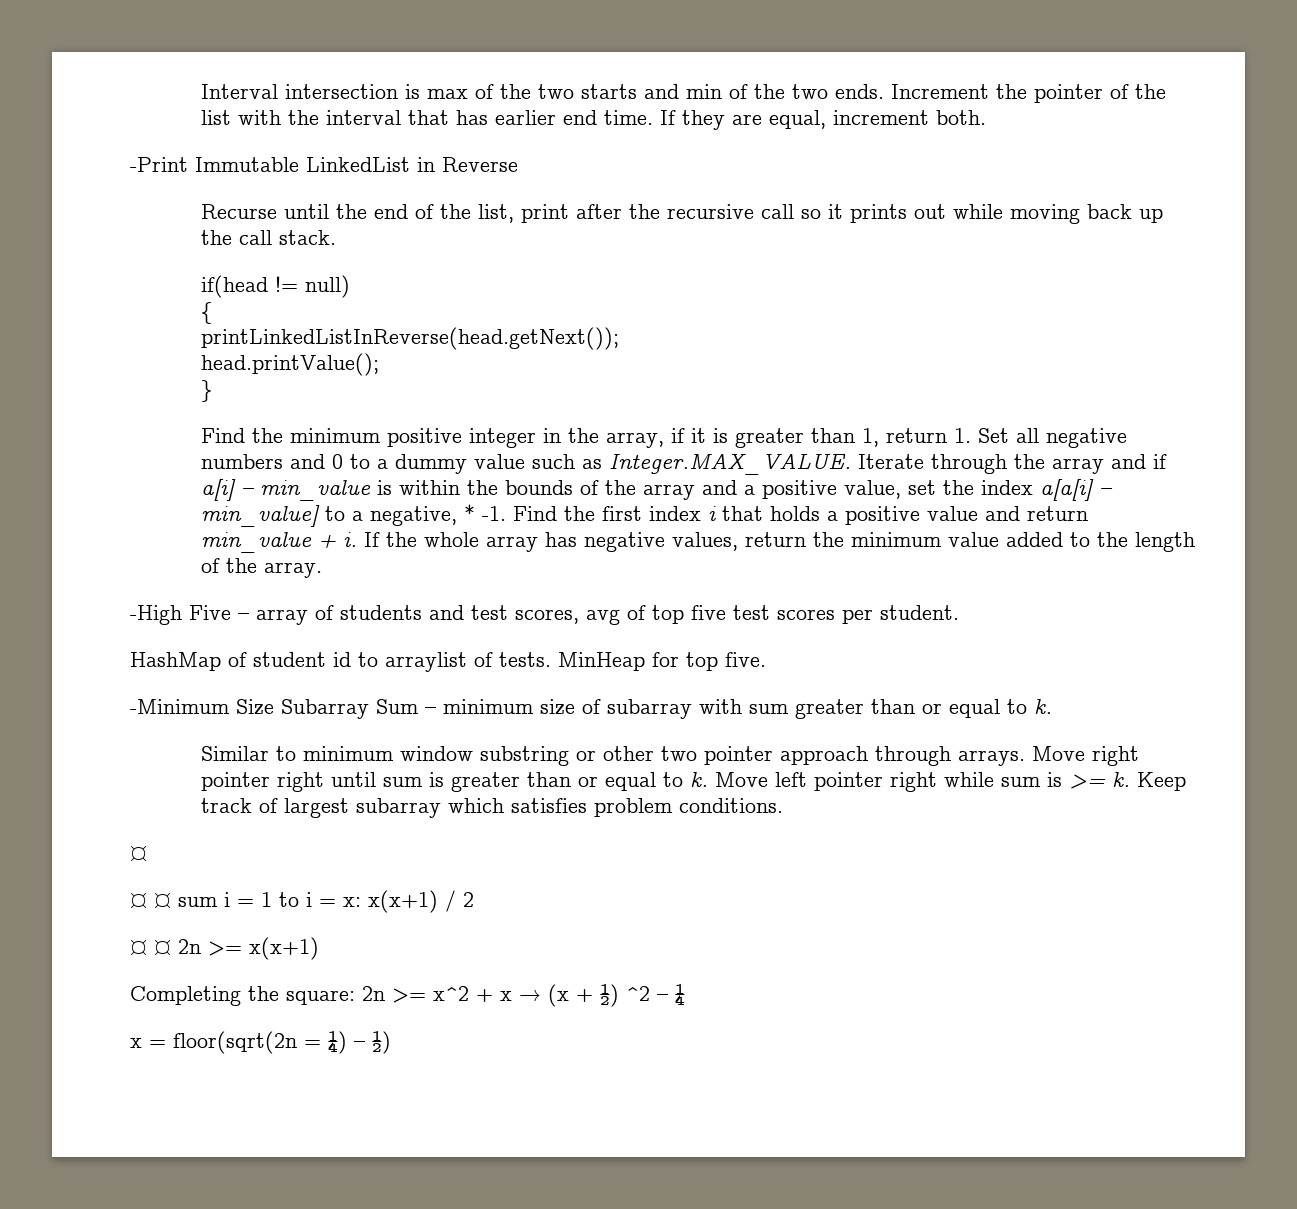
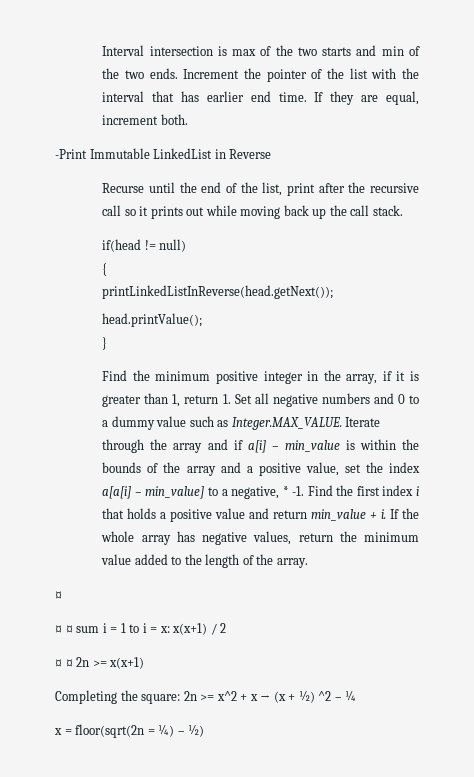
[130,605,959,625] [130,652,766,672] [130,699,1052,719] [201,746,1140,766] [201,772,1187,792] [201,798,784,818] // -High Five – array of students and test scores, avg of top five test scores per student. // HashMap of student id to arraylist of tests. MinHeap for top five. // -Minimum Size Subarray Sum – minimum size of subarray with sum greater than or equal to k. // Similar to minimum window substring or other two pointer approach through arrays. Move right pointer right until sum is greater than or equal to k. Move left pointer right while sum is >= k. Keep track of largest subarray which satisfies problem conditions. -> (308, 563) none

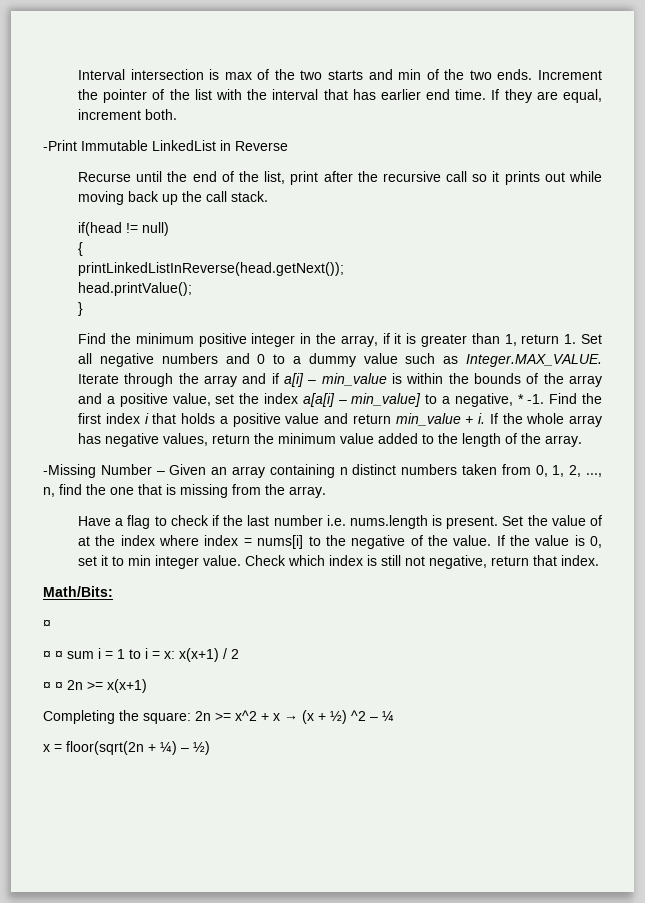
(308, 563) none -> [43,464,602,478] [43,484,326,498] [78,515,602,529] [78,535,602,549] [78,555,600,569] [43,586,113,597] // -Missing Number – Given an array containing n distinct numbers taken from 0, 1, 2, ..., n, find the one that is missing from the array. // Have a flag to check if the last number i.e. nums.length is present. Set the value of at the index where index = nums[i] to the negative of the value. If the value is 0, set it to min integer value. Check which index is still not negative, return that index. // Math/Bits:
[147,729,155,735] = -> [148,744,156,752] +

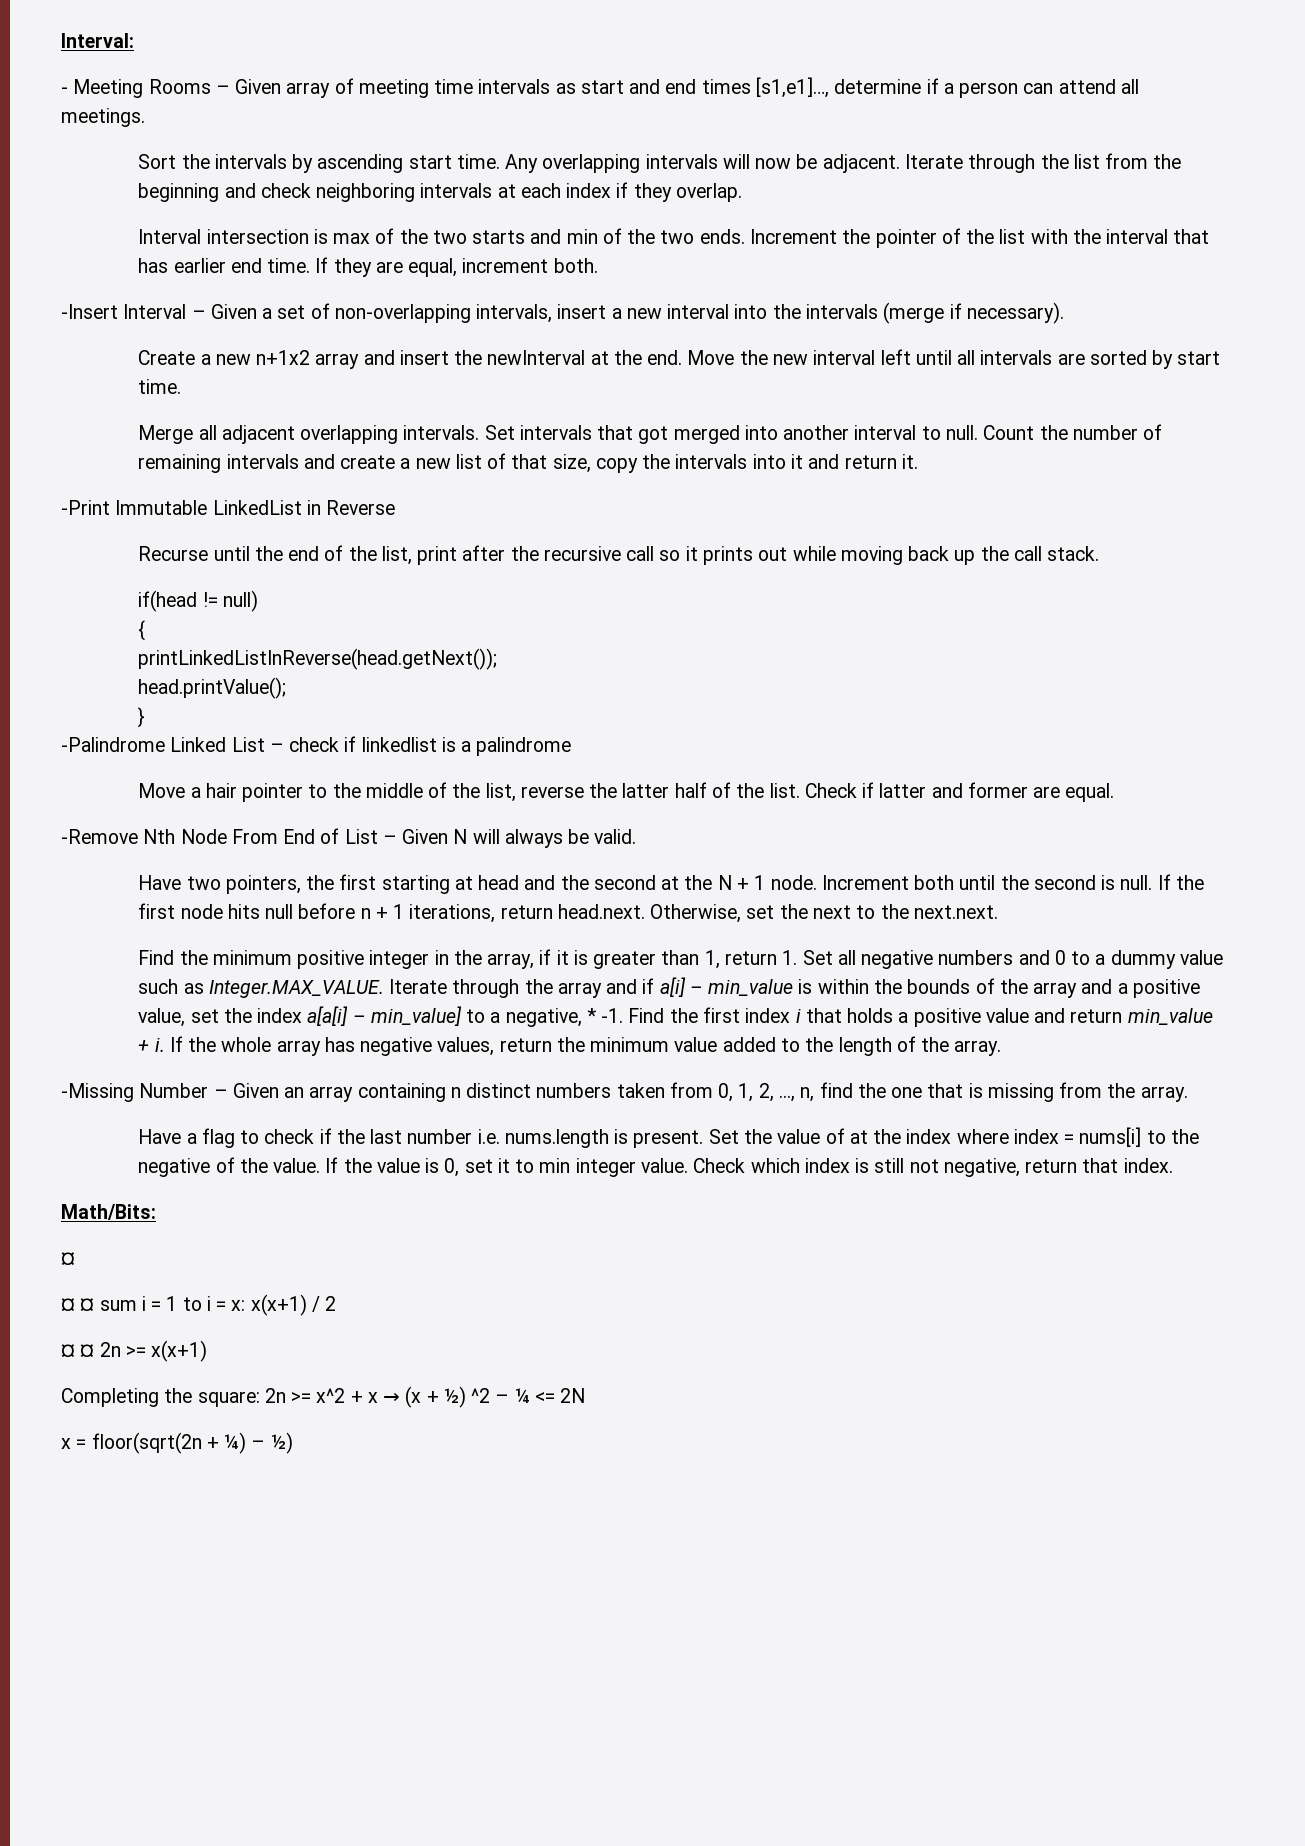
(78, 74) none -> [61,33,134,48] [61,77,1139,98] [61,108,145,127] [138,153,1182,173] [138,182,742,202] Interval: // - Meeting Rooms – Given array of meeting time intervals as start and end times [s1,e1]…, determine if a person can attend all meetings. // Sort the intervals by ascending start time. Any overlapping intervals will now be adjacent. Iterate through the list from the beginning and check neighboring intervals at each index if they overlap. //
(178, 114) none -> [61,302,1064,324] [138,349,1221,369] [138,379,182,394] [138,424,1163,444] [138,453,918,473] // -Insert Interval – Given a set of non-overlapping intervals, insert a new interval into the intervals (merge if necessary). // Create a new n+1x2 array and insert the newInterval at the end. Move the new interval left until all intervals are sorted by start time. // Merge all adjacent overlapping intervals. Set intervals that got merged into another interval to null. Count the number of remaining intervals and create a new list of that size, copy the intervals into it and return it.
(84, 309) none -> [61,736,572,756] [138,782,1115,802] [61,828,637,848] [138,874,1204,894] [138,903,998,923] // -Palindrome Linked List – check if linkedlist is a palindrome // Move a hair pointer to the middle of the list, reverse the latter half of the list. Check if latter and former are equal. // -Remove Nth Node From End of List – Given N will always be valid. // Have two pointers, the first starting at head and the second at the N + 1 node. Increment both until the second is null. If the first node hits null before n + 1 iterations, return head.next. Otherwise, set the next to the next.next.
(394, 716) none -> [534,1388,586,1403] <= 2N

